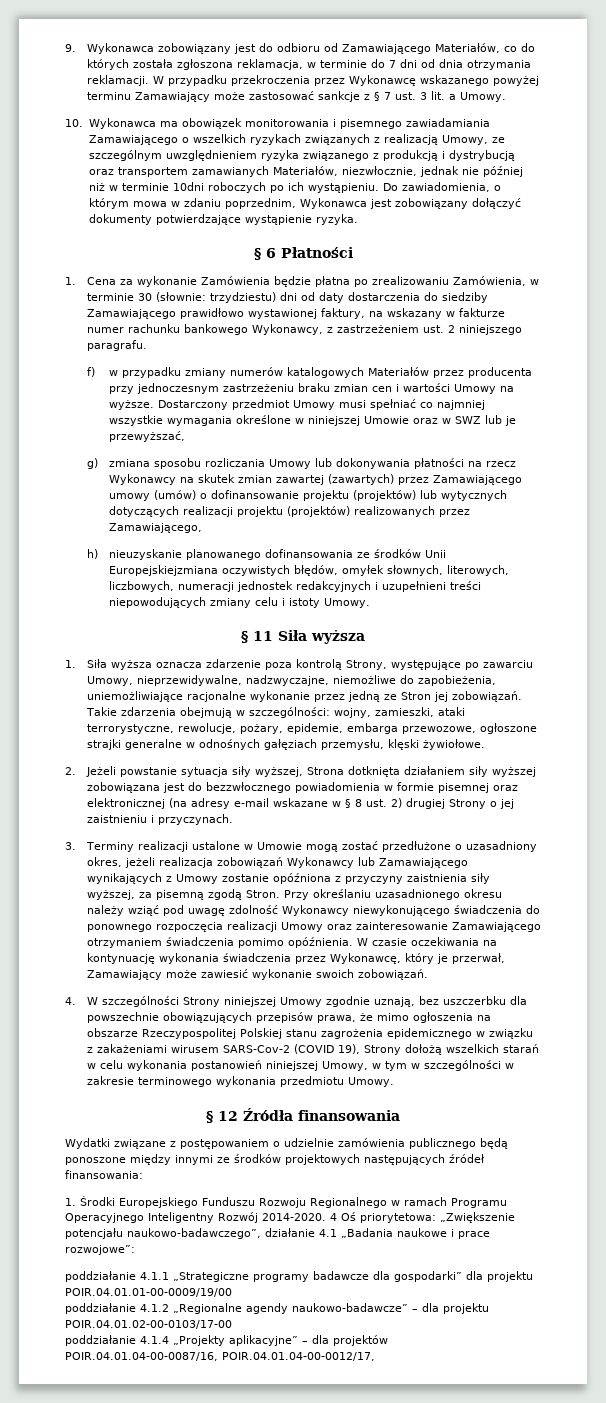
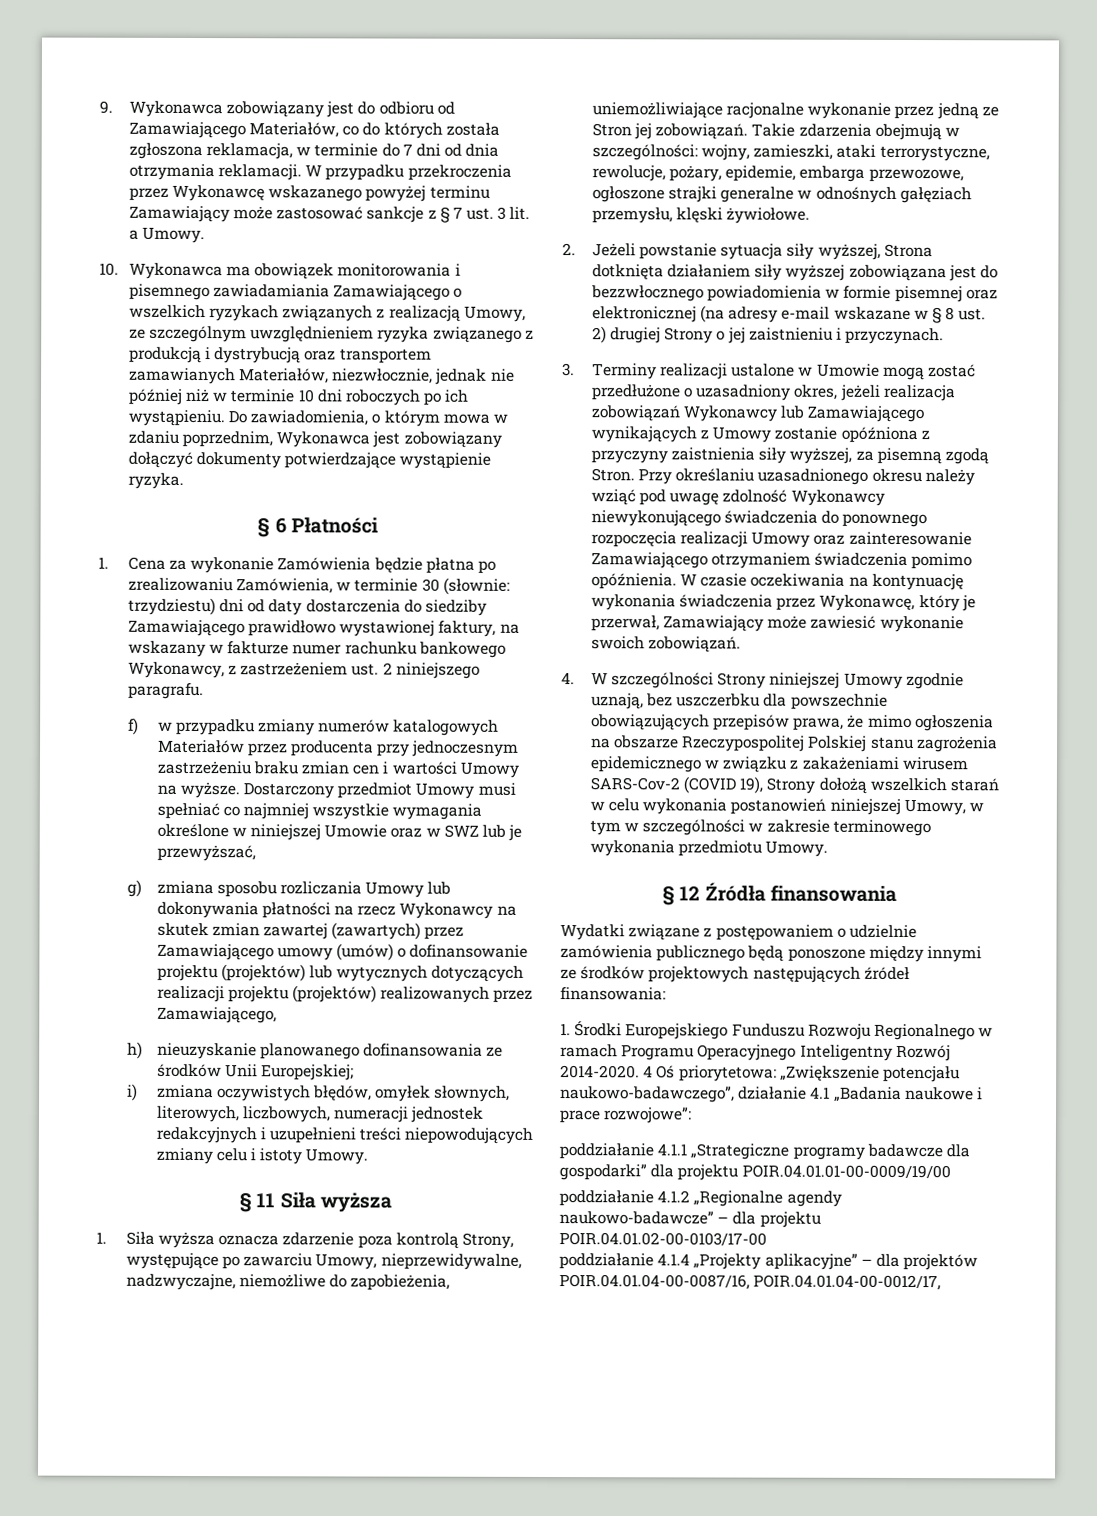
[172,182,204,191] 10dni -> [297,389,343,403] 10 dni
[108,565,218,576] Europejskiejzmiana -> [261,1064,355,1081] [126,1083,214,1101] Europejskiej; // i) zmiana

